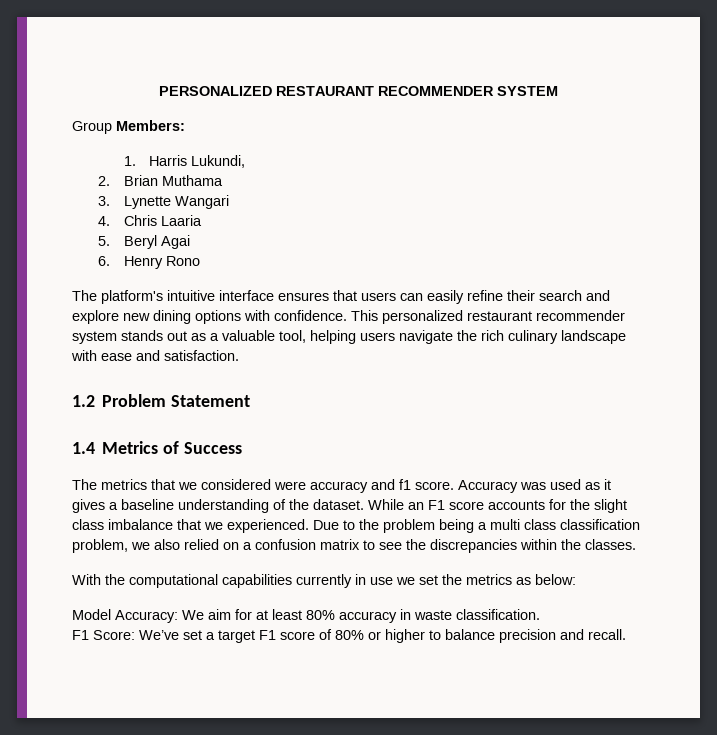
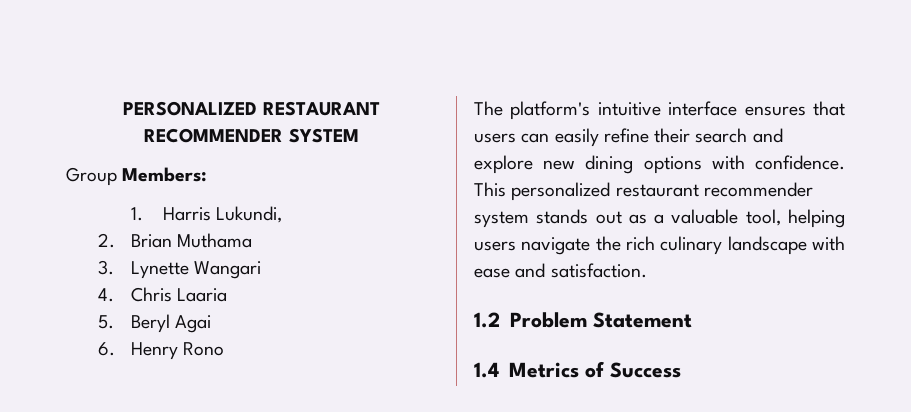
[72,479,611,493] [72,499,627,513] [72,519,640,533] [72,539,636,553] [72,574,576,588] [72,609,540,623] [72,629,626,643] // The metrics that we considered were accuracy and f1 score. Accuracy was used as it gives a baseline understanding of the dataset. While an F1 score accounts for the slight class imbalance that we experienced. Due to the problem being a multi class classification problem, we also relied on a confusion matrix to see the discrepancies within the classes. // With the computational capabilities currently in use we set the metrics as below: // Model Accuracy: We aim for at least 80% accuracy in waste classification. // F1 Score: We’ve set a target F1 score of 80% or higher to balance precision and recall. -> (681, 370) none

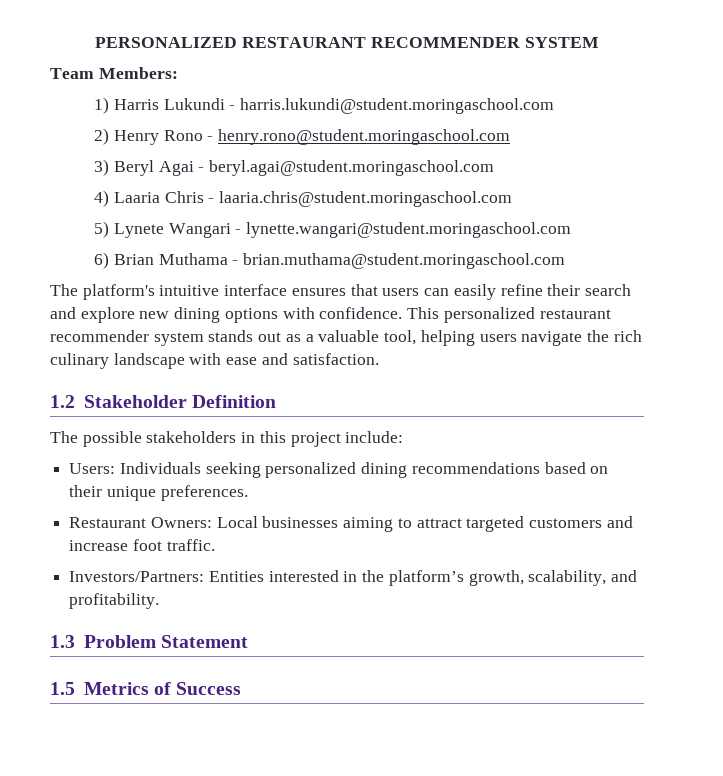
[66,167,117,186] Group -> [50,68,94,79] Team
[130,206,283,223] [98,233,252,248] [98,260,261,279] [98,287,227,302] [98,314,211,333] [98,342,224,360] 1. Harris Lukundi, // 2. Brian Muthama // 3. Lynette Wangari // 4. Chris Laaria // 5. Beryl Agai // 6. Henry Rono -> [94,97,554,114] [94,128,510,145] [94,159,494,176] [94,190,512,207] [94,221,571,238] [94,252,565,269] 1) Harris Lukundi - harris.lukundi@student.moringaschool.com // 2) Henry Rono - henry.rono@student.moringaschool.com // 3) Beryl Agai - beryl.agai@student.moringaschool.com // 4) Laaria Chris - laaria.chris@student.moringaschool.com // 5) Lynete Wangari - lynette.wangari@student.moringaschool.com // 6) Brian Muthama - brian.muthama@student.moringaschool.com
(500, 320) none -> [83,395,277,408] [50,431,404,447] [69,462,609,478] [69,485,248,501] [69,516,633,532] [69,539,215,551] [69,570,638,586] [69,593,160,609] [50,635,75,648] Stakeholder Definition // The possible stakeholders in this project include: // Users: Individuals seeking personalized dining recommendations based on their unique preferences. // Restaurant Owners: Local businesses aiming to attract targeted customers and increase foot traffic. // Investors/Partners: Entities interested in the platform’s growth, scalability, and profitability. // 1.3
[474,362,499,378] 1.4 -> [50,682,75,695] 1.5

